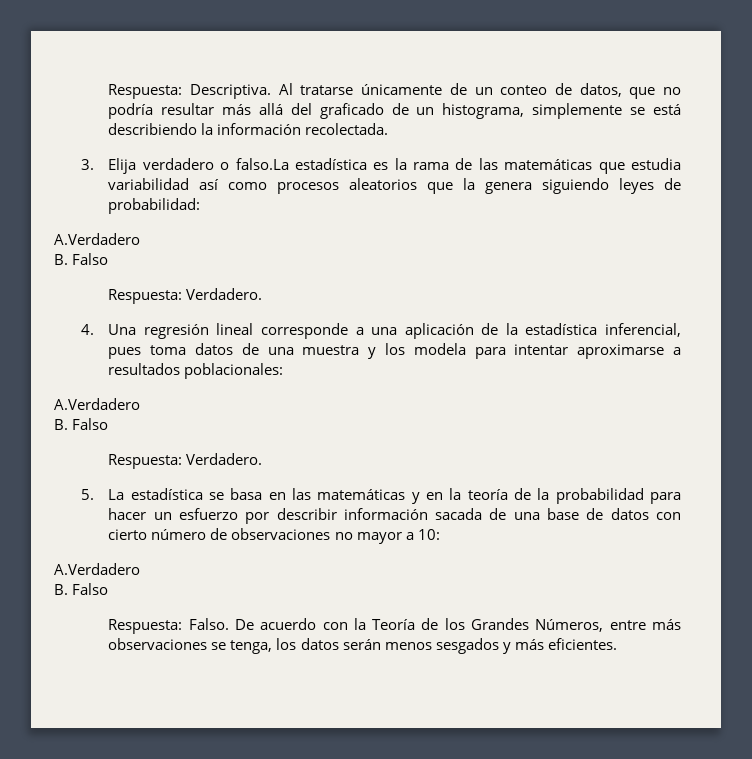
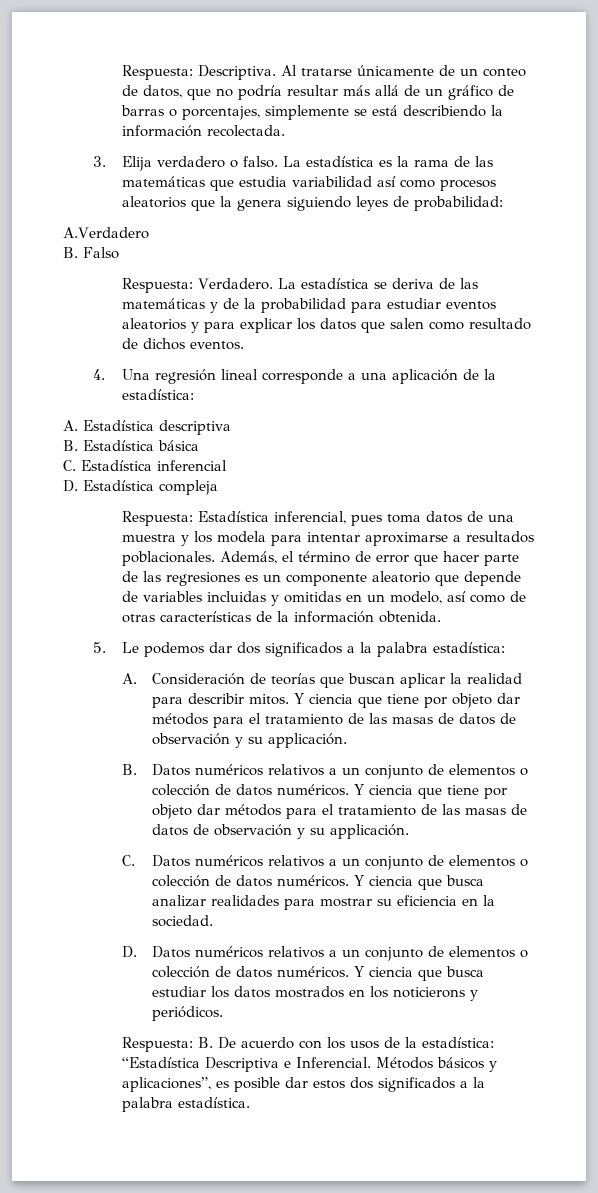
[290,103,525,119] del graficado de un histograma, -> [404,85,515,100] [121,105,261,120] de un gráfico de barras o porcentajes,
[235,158,289,170] falso.La -> [243,156,302,168] falso. La
(263, 294) none -> [278,278,479,289] [122,298,497,313] [122,318,532,333] [122,338,245,350] La estadística se deriva de las matemáticas y de la probabilidad para estudiar eventos aleatorios y para explicar los datos que salen como resultado de dichos eventos.
[525,323,598,335] estadística -> [122,389,195,400] [63,420,231,435] [63,440,199,451] [63,460,227,471] [63,480,218,495] [122,511,270,526] estadística: // A. Estadística descriptiva // B. Estadística básica // C. Estadística inferencial // D. Estadística compleja // Respuesta: Estadística
[184,363,284,379] [54,398,140,410] [54,418,109,430] [108,453,263,469] [81,488,682,504] [108,508,681,524] [108,528,440,544] [54,563,140,575] [54,583,109,595] [108,618,681,634] [108,638,617,654] poblacionales: // A.Verdadero // B. Falso // Respuesta: Verdadero. // 5. La estadística se basa en las matemáticas y en la teoría de la probabilidad para hacer un esfuerzo por describir información sacada de una base de datos con cierto número de observaciones no mayor a 10: // A.Verdadero // B. Falso // Respuesta: Falso. De acuerdo con la Teoría de los Grandes Números, entre más observaciones se tenga, los datos serán menos sesgados y más eficientes. -> [122,551,520,566] [122,571,522,586] [122,591,527,606] [122,611,442,623] [92,642,506,657] [122,673,522,688] [151,693,520,708] [151,713,516,728] [151,733,347,748] [122,764,528,779] [151,784,507,799] [151,804,527,819] [151,824,409,839] [122,855,528,870] [151,875,484,890] [151,895,495,910] [151,915,213,927] [122,946,528,961] [151,966,484,981] [151,986,478,1001] [151,1006,223,1021] [122,1037,495,1052] [122,1057,498,1072] [122,1077,486,1092] [122,1097,251,1112] poblacionales. Además, el término de error que hacer parte de las regresiones es un componente aleatorio que depende de variables incluidas y omitidas en un modelo, así como de otras características de la información obtenida. // 5. Le podemos dar dos significados a la palabra estadística: // A. Consideración de teorías que buscan aplicar la realidad para describir mitos. Y ciencia que tiene por objeto dar métodos para el tratamiento de las masas de datos de observación y su applicación. // B. Datos numéricos relativos a un conjunto de elementos o colección de datos numéricos. Y ciencia que tiene por objeto dar métodos para el tratamiento de las masas de datos de observación y su applicación. // C. Datos numéricos relativos a un conjunto de elementos o colección de datos numéricos. Y ciencia que busca analizar realidades para mostrar su eficiencia en la sociedad. // D. Datos numéricos relativos a un conjunto de elementos o colección de datos numéricos. Y ciencia que busca estudiar los datos mostrados en los noticierons y periódicos. // Respuesta: B. De acuerdo con los usos de la estadística: “Estadística Descriptiva e Inferencial. Métodos básicos y aplicaciones”, es posible dar estos dos significados a la palabra estadística.

